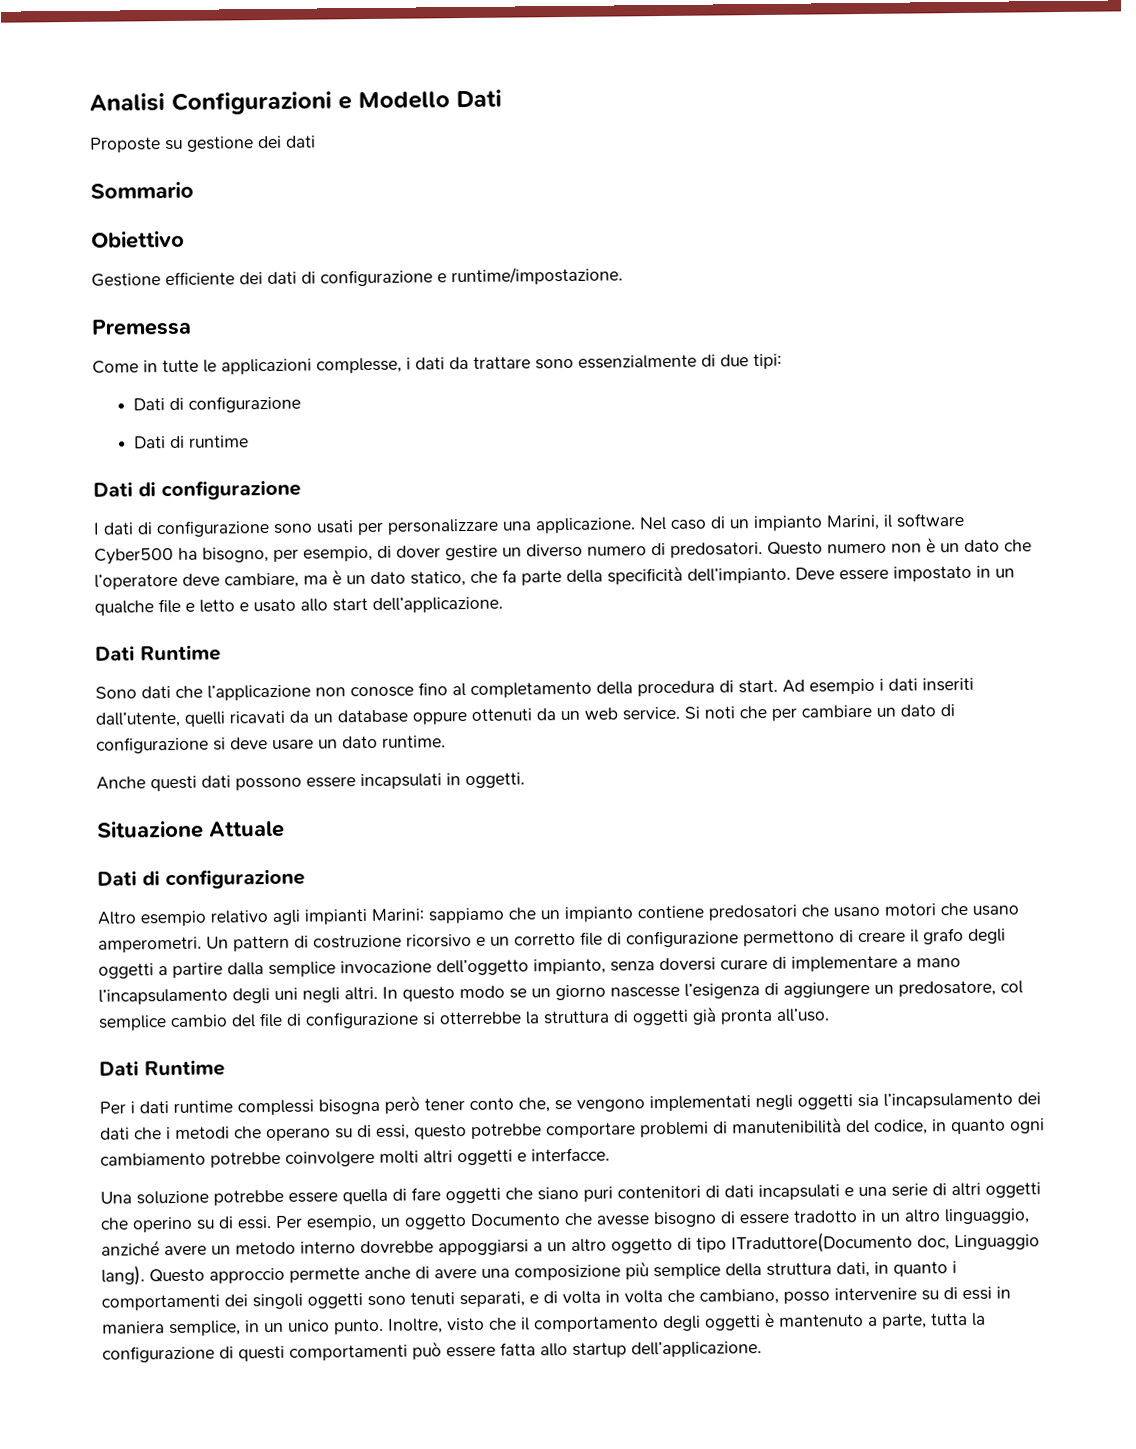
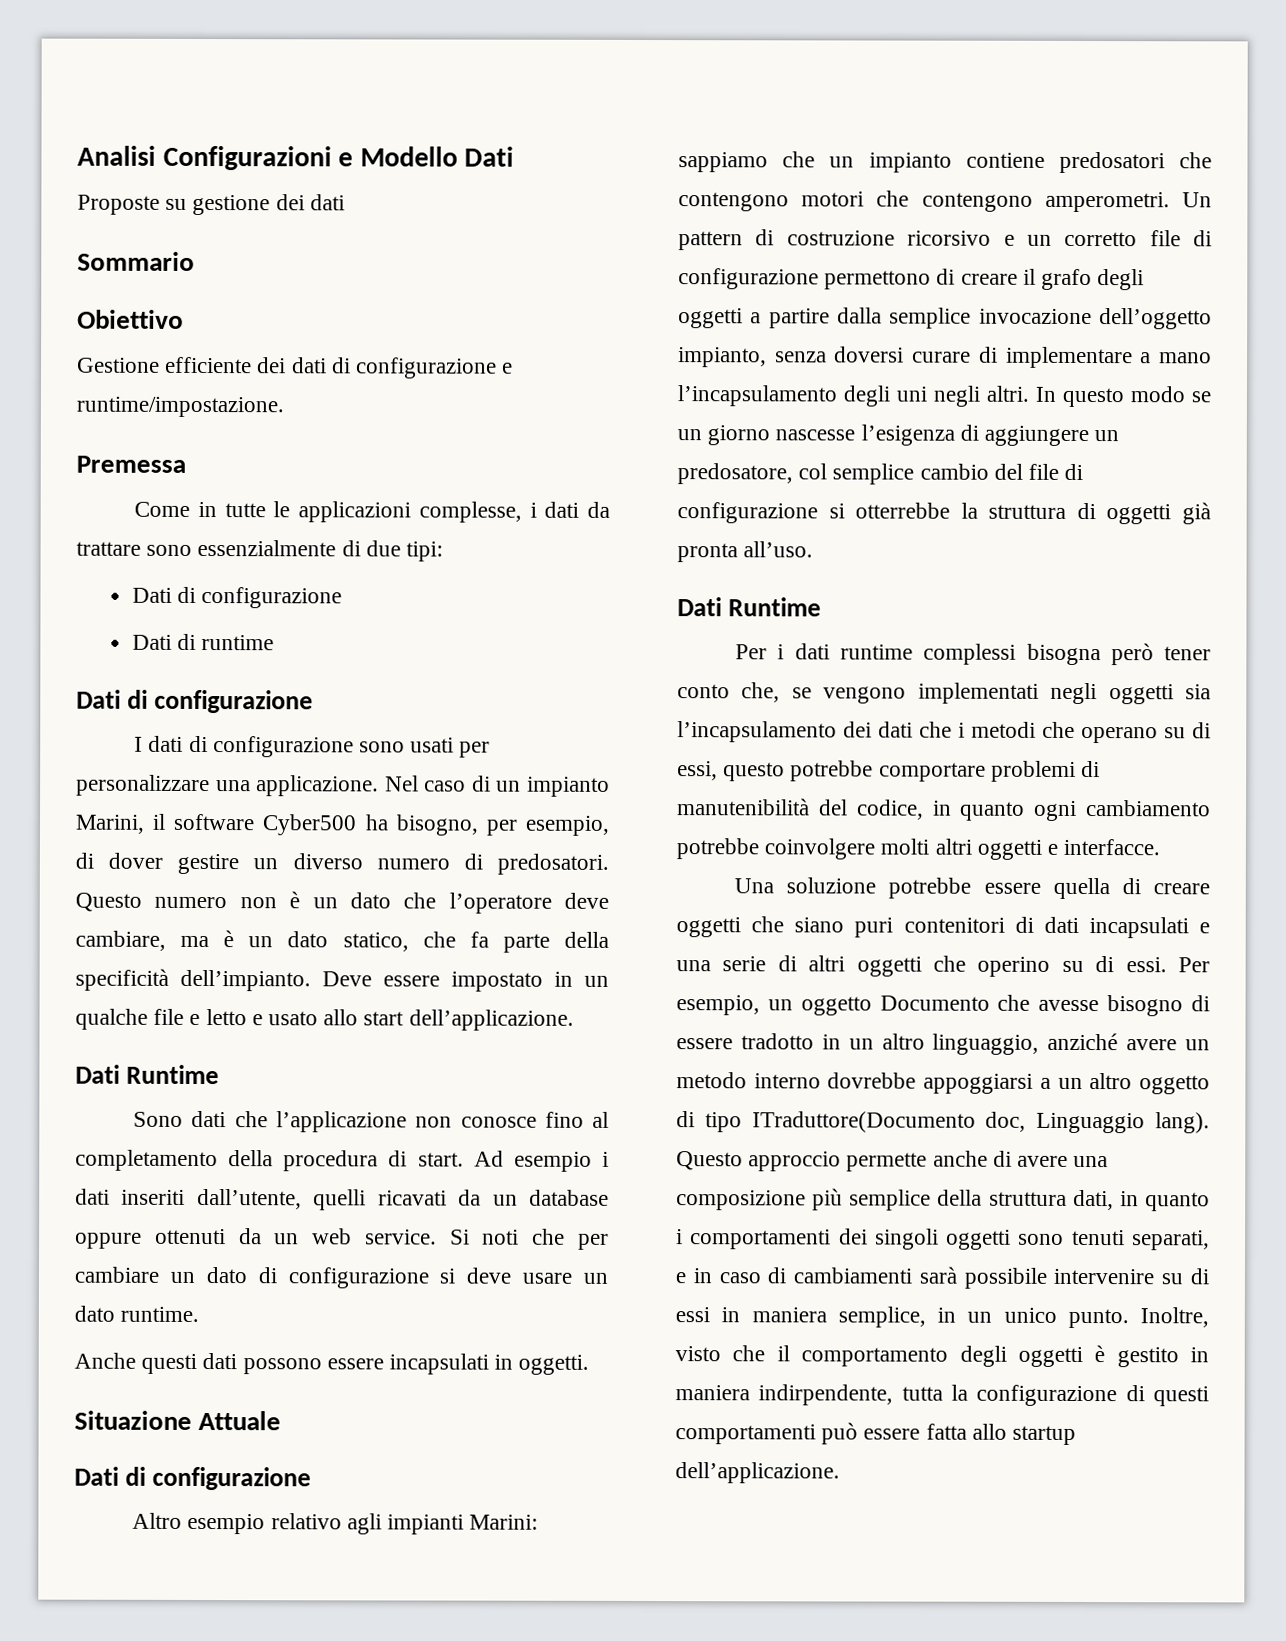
[833,906,880,918] usano -> [678,192,789,212] contengono
[972,905,1019,916] usano -> [921,192,1033,212] contengono
[411,1187,441,1201] fare -> [1153,883,1210,895] creare
[543,1288,830,1305] di volta in volta che cambiano, posso -> [692,1266,1047,1289] in caso di cambiamenti sarà possibile
[778,1313,927,1329] mantenuto a parte, -> [1116,1347,1209,1368] [675,1384,894,1406] gestito in maniera indirpendente,

